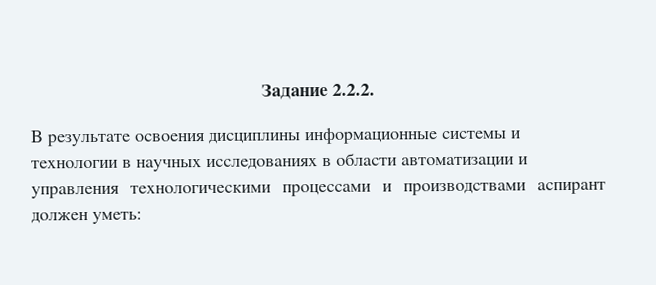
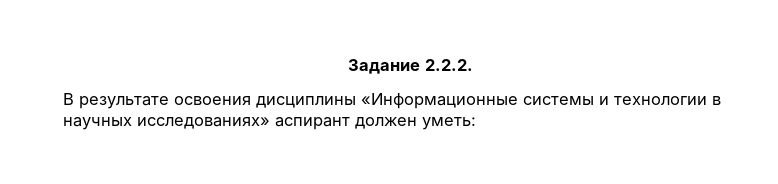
[304,127,438,145] информационные -> [361,93,518,109] «Информационные
[206,152,529,171] [31,182,527,199] исследованиях в области автоматизации и управления технологическими процессами и производствами -> [137,117,270,129] исследованиях»

